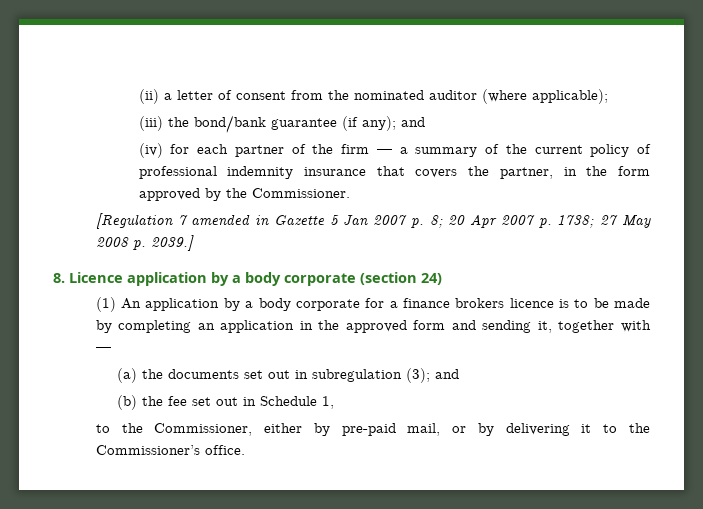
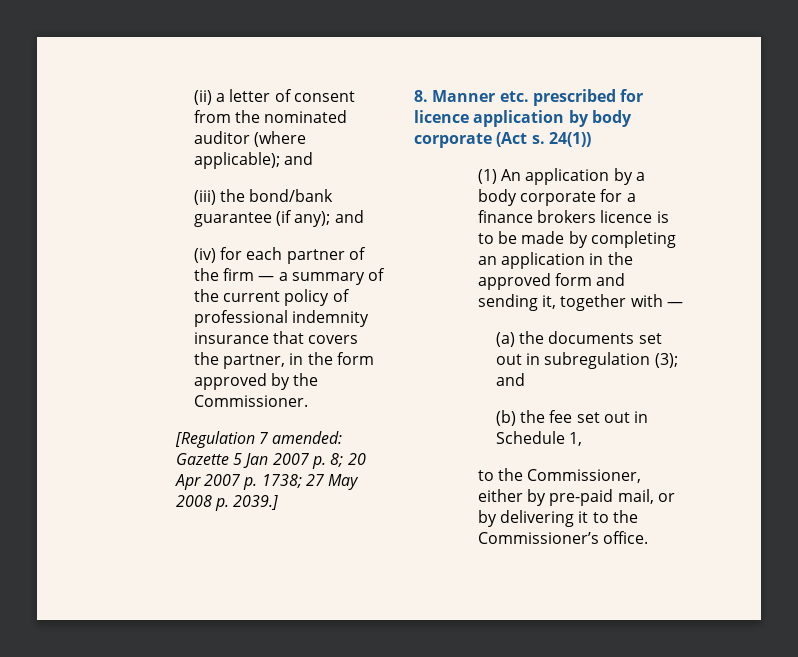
(608, 96) none -> [283,152,313,165] and
[191,214,270,226] amended in -> [272,431,343,444] amended:
[69,272,442,286] Licence application by a body corporate (section 24) -> [432,89,644,106] [414,110,632,127] [414,132,591,148] Manner etc. prescribed for licence application by body corporate (Act s. 24(1))

